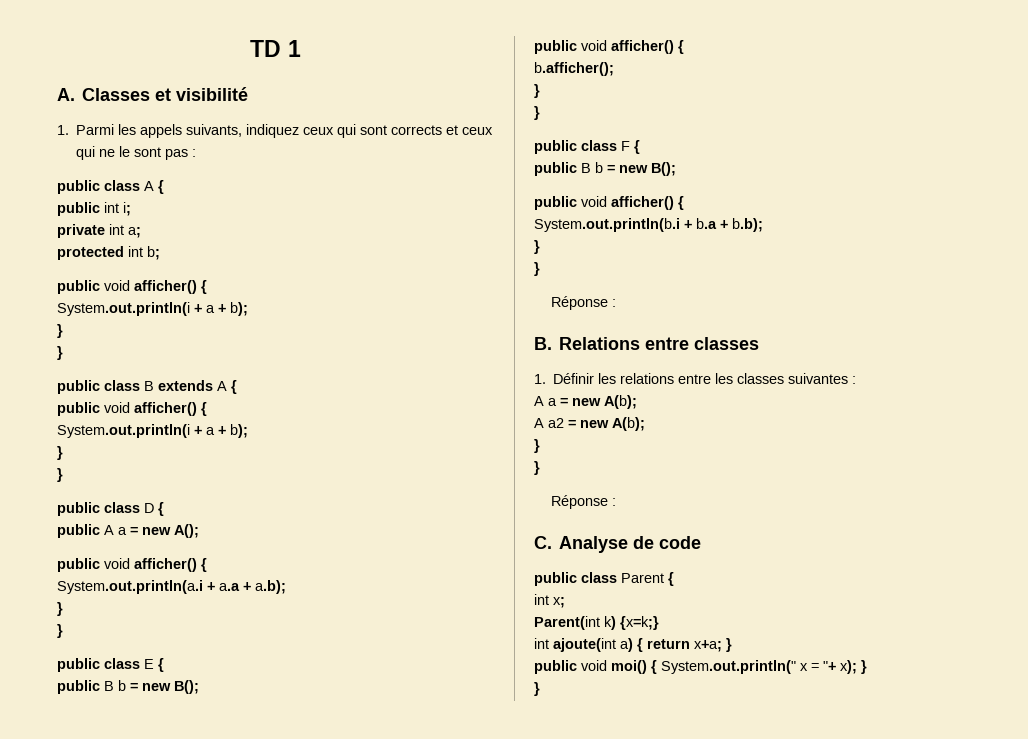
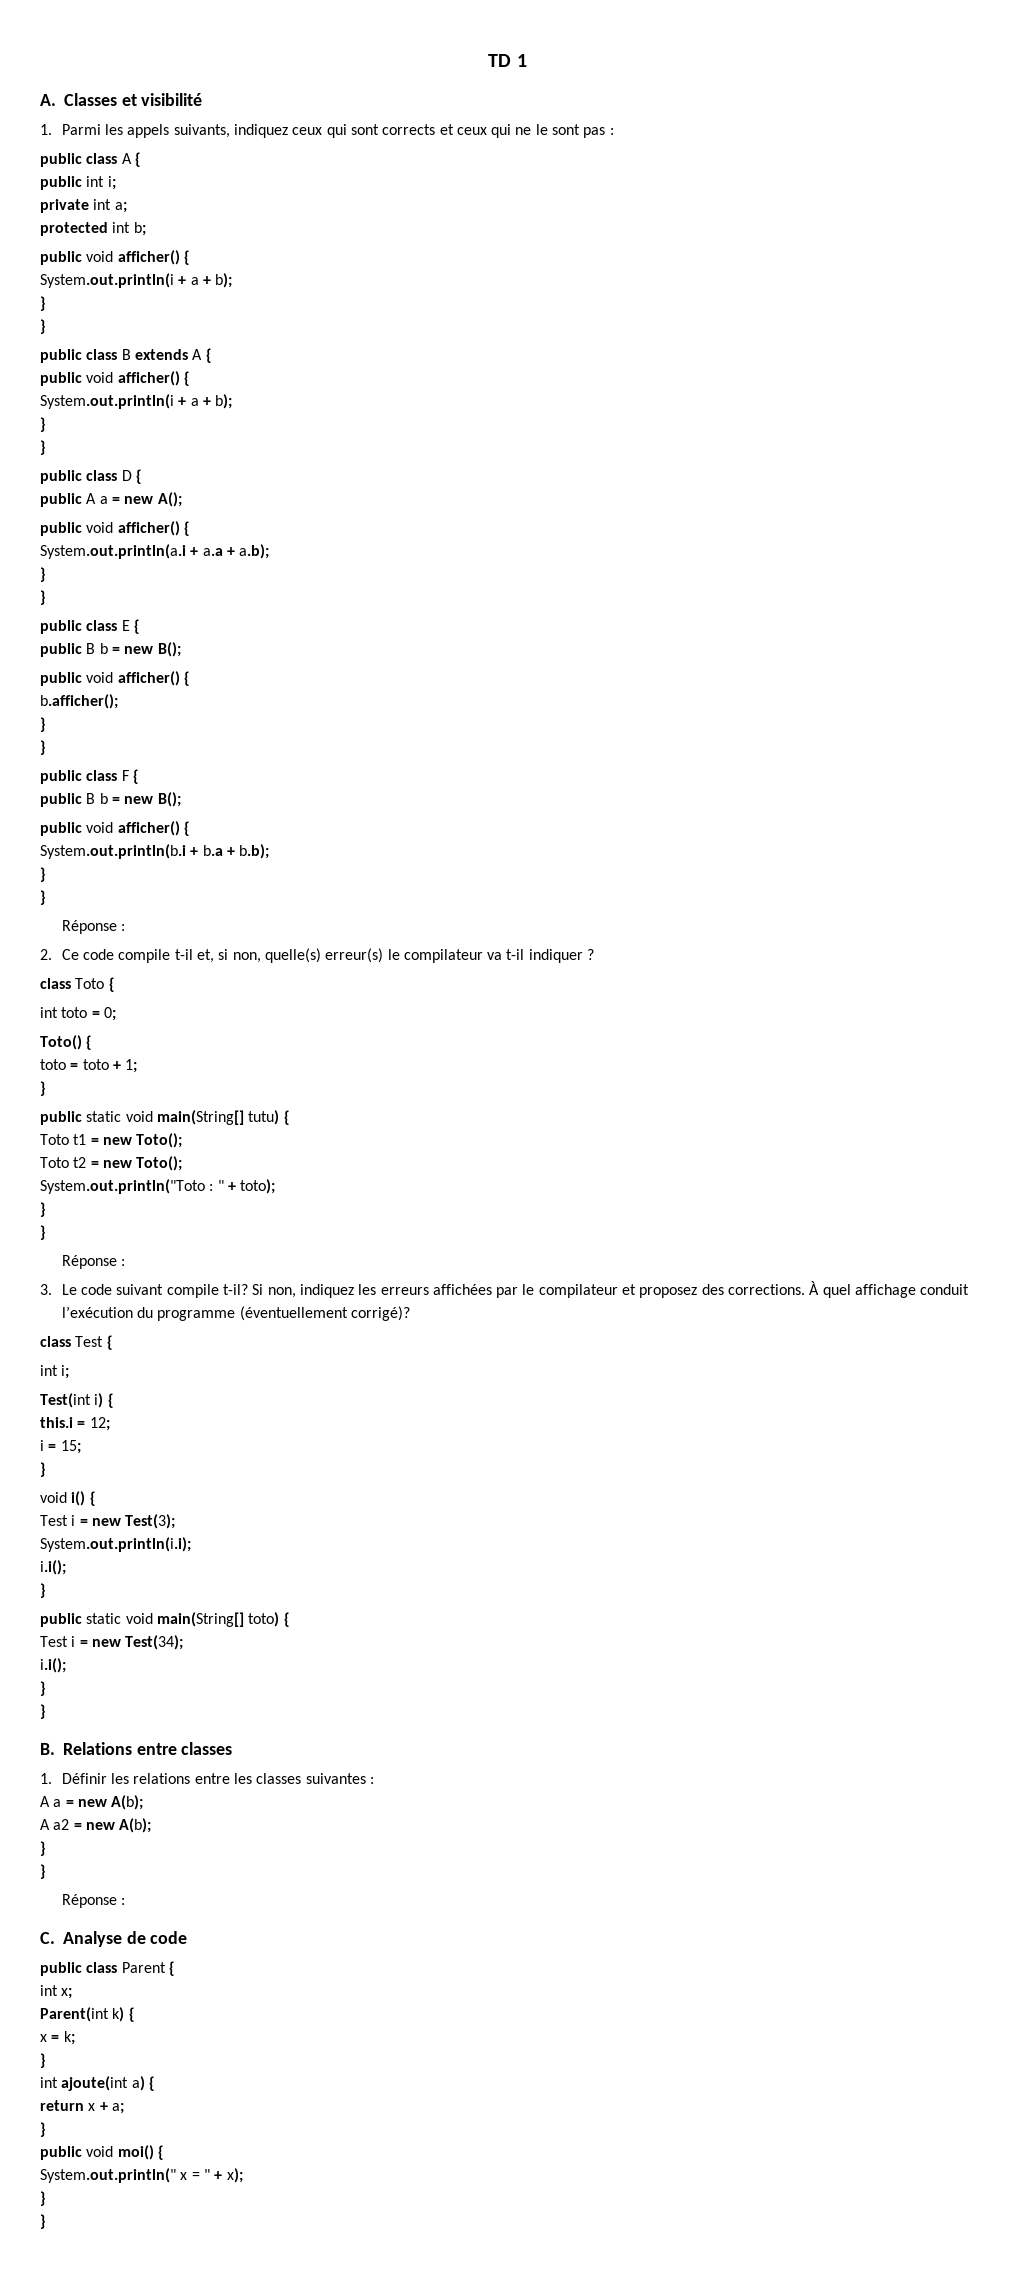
(616, 303) none -> [40,948,595,963] [40,977,115,992] [40,1007,116,1021] [40,1035,93,1050] [40,1059,138,1073] [40,1081,46,1096] [40,1110,290,1125] [40,1133,183,1148] [40,1156,183,1171] [40,1179,276,1194] [40,1202,46,1217] [40,1225,46,1240] [61,1255,125,1269] [40,1281,970,1298] [61,1306,410,1321] [40,1335,113,1350] [40,1365,70,1379] [40,1393,114,1408] [40,1417,110,1431] [40,1440,81,1454] [40,1462,46,1477] [40,1491,96,1506] [40,1514,176,1529] [40,1537,191,1552] [40,1560,66,1575] [40,1583,46,1598] [40,1612,290,1627] [40,1635,184,1650] [40,1658,66,1673] [40,1681,46,1696] [40,1704,46,1719] // 2. Ce code compile t-il et, si non, quelle(s) erreur(s) le compilateur va t-il indiquer ? // class Toto { // int toto = 0; // Toto() { // toto = toto + 1; // } // public static void main(String[] tutu) { // Toto t1 = new Toto(); // Toto t2 = new Toto(); // System.out.println("Toto : " + toto); // } // } // Réponse : // 3. Le code suivant compile t-il? Si non, indiquez les erreurs affichées par le compilateur et proposez des corrections. À quel affichage conduit l’exécution du programme (éventuellement corrigé)? // class Test { // int i; // Test(int i) { // this.i = 12; // i = 15; // } // void i() { // Test i = new Test(3); // System.out.println(i.i); // i.i(); // } // public static void main(String[] toto) { // Test i = new Test(34); // i.i(); // } // }
[620,616,659,630] {x=k;} -> [128,2007,135,2022] [40,2031,75,2045] [40,2053,46,2068] { // x = k; // }
[647,639,722,652] return x+a; -> [40,2100,124,2114] // return x + a; //
(657, 667) none -> (164, 2152) //
[823,661,836,671] "+ -> [203,2169,223,2180] " +
(857, 667) none -> (243, 2175) //

